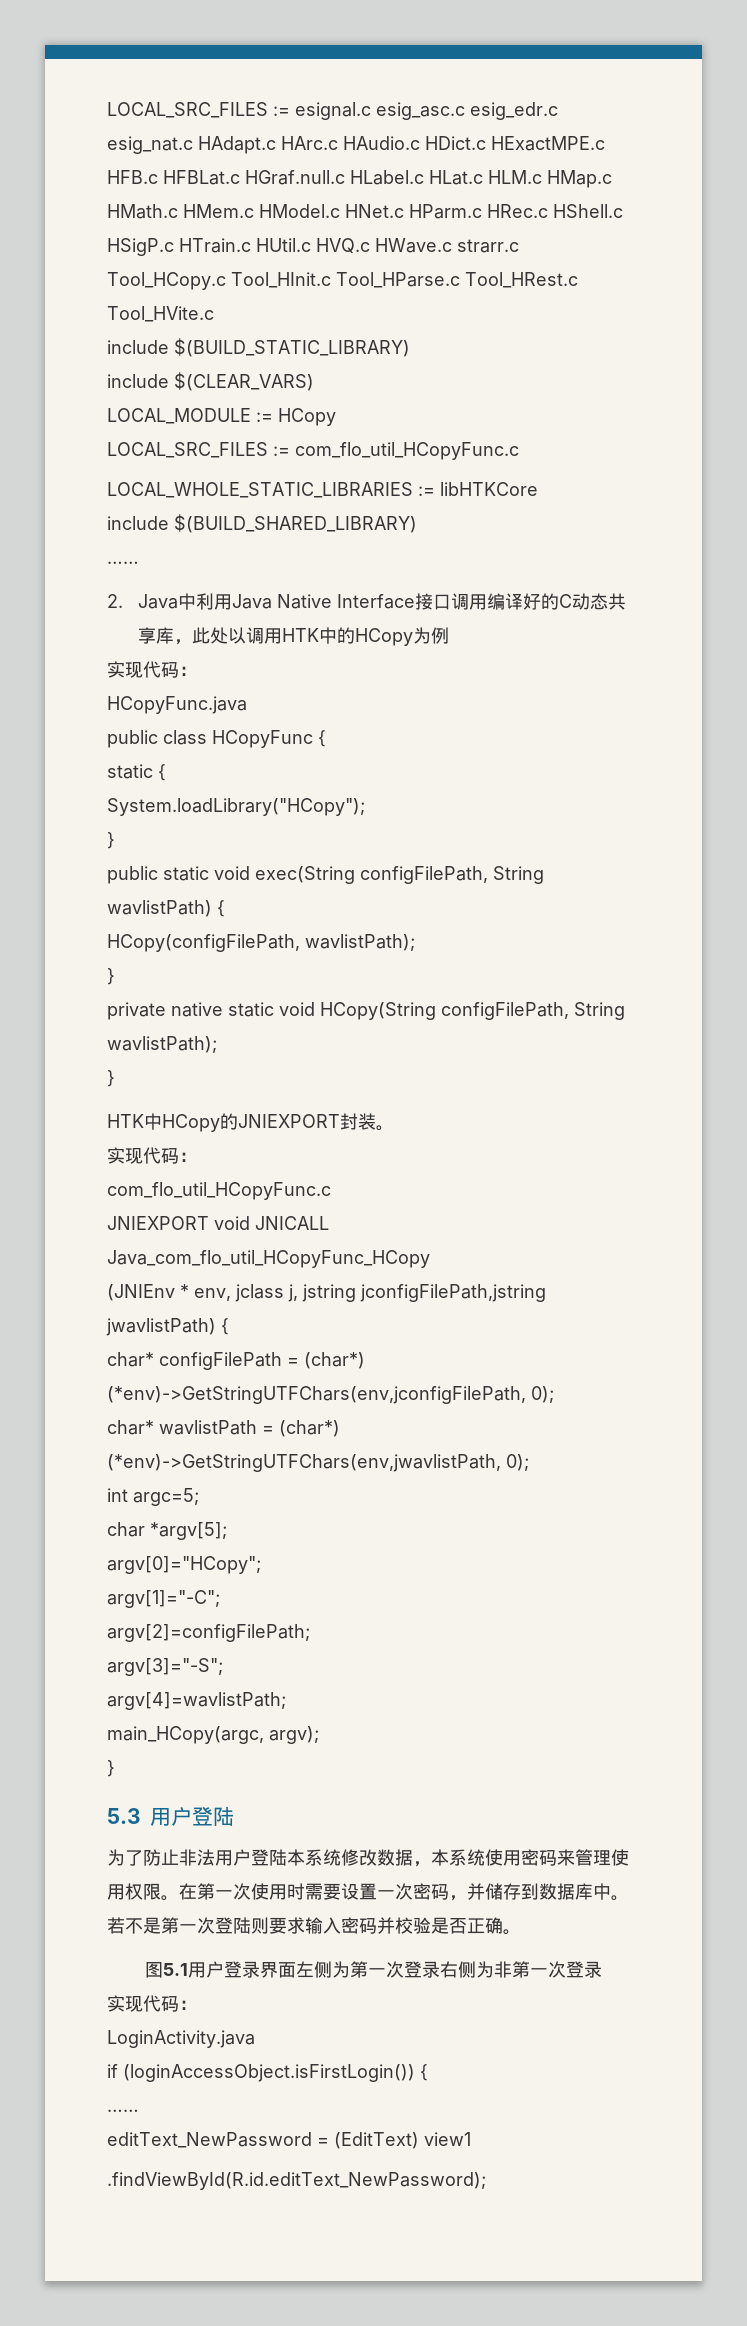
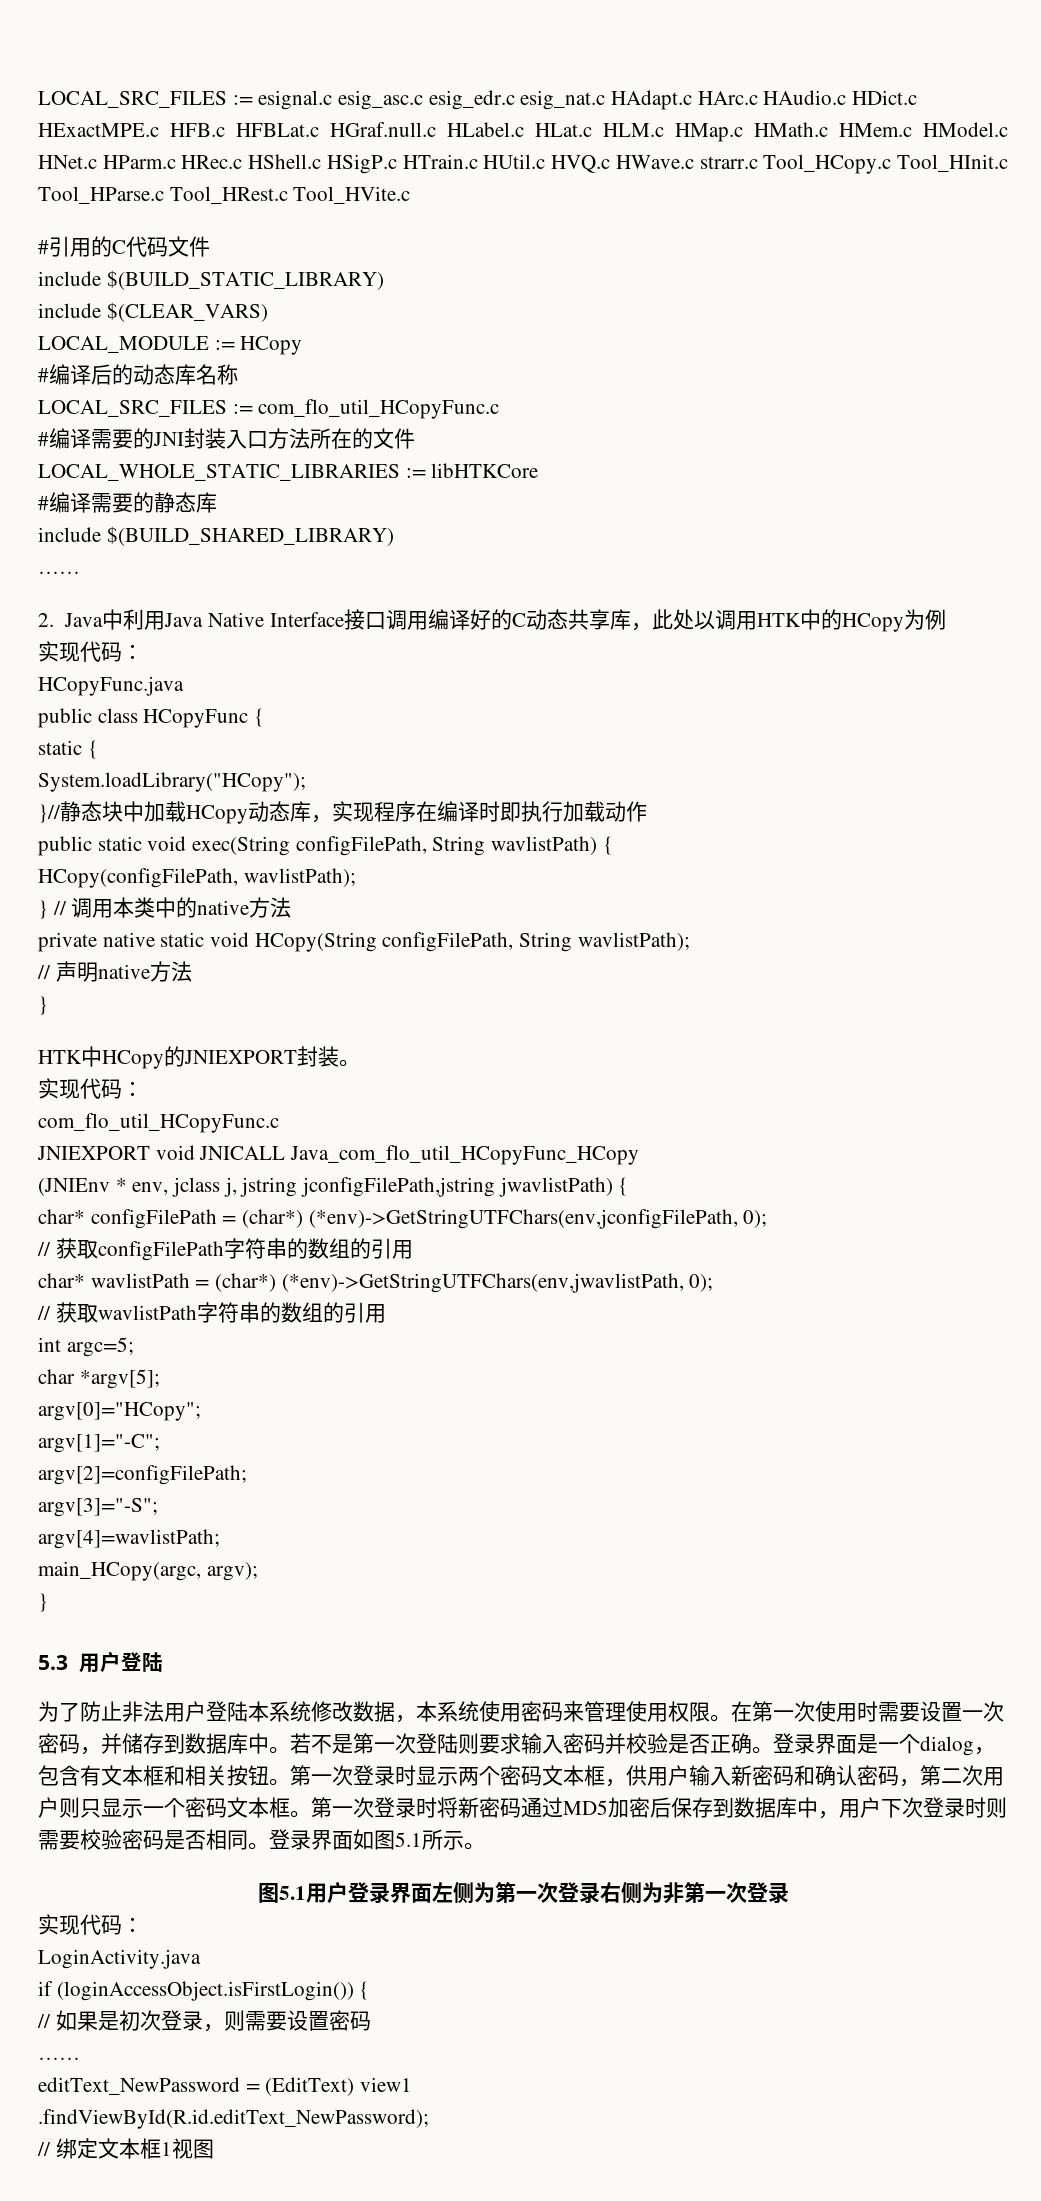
(214, 314) none -> [38,236,210,257] // #引用的C代码文件
[107,442,519,460] [107,482,538,498] LOCAL_SRC_FILES := com_flo_util_HCopyFunc.c // LOCAL_WHOLE_STATIC_LIBRARIES := libHTKCore -> [38,364,238,385] [38,399,500,419] [38,428,415,449] [38,463,539,481] [38,492,217,513] #编译后的动态库名称 // LOCAL_SRC_FILES := com_flo_util_HCopyFunc.c // #编译需要的JNI封装入口方法所在的文件 // LOCAL_WHOLE_STATIC_LIBRARIES := libHTKCore // #编译需要的静态库
[107,832,115,849] } -> [38,801,647,824] }//静态块中加载HCopy动态库，实现程序在编译时即执行加载动作
(115, 976) none -> [52,897,292,918] // 调用本类中的native方法
(217, 1044) none -> [37,961,192,982] // // 声明native方法
(554, 1394) none -> [37,1238,413,1261] // // 获取configFilePath字符串的数组的引用
(529, 1462) none -> [37,1302,386,1323] // // 获取wavlistPath字符串的数组的引用
(521, 1932) none -> [773,1733,995,1756] [38,1765,1004,1787] [38,1797,1007,1819] [38,1829,485,1850] 登录界面是一个dialog，包含有文本框和相关按钮。第一次登录时显示两个密码文本框，供用户输入新密码和确认密码，第二次用户则只显示一个密码文本框。第一次登录时将新密码通过MD5加密后保存到数据库中，用户下次登录时则需要校验密码是否相同。登录界面如图5.1所示。
(428, 2072) none -> [37,2010,371,2032] // // 如果是初次登录，则需要设置密码
(486, 2181) none -> [37,2138,214,2159] // // 绑定文本框1视图

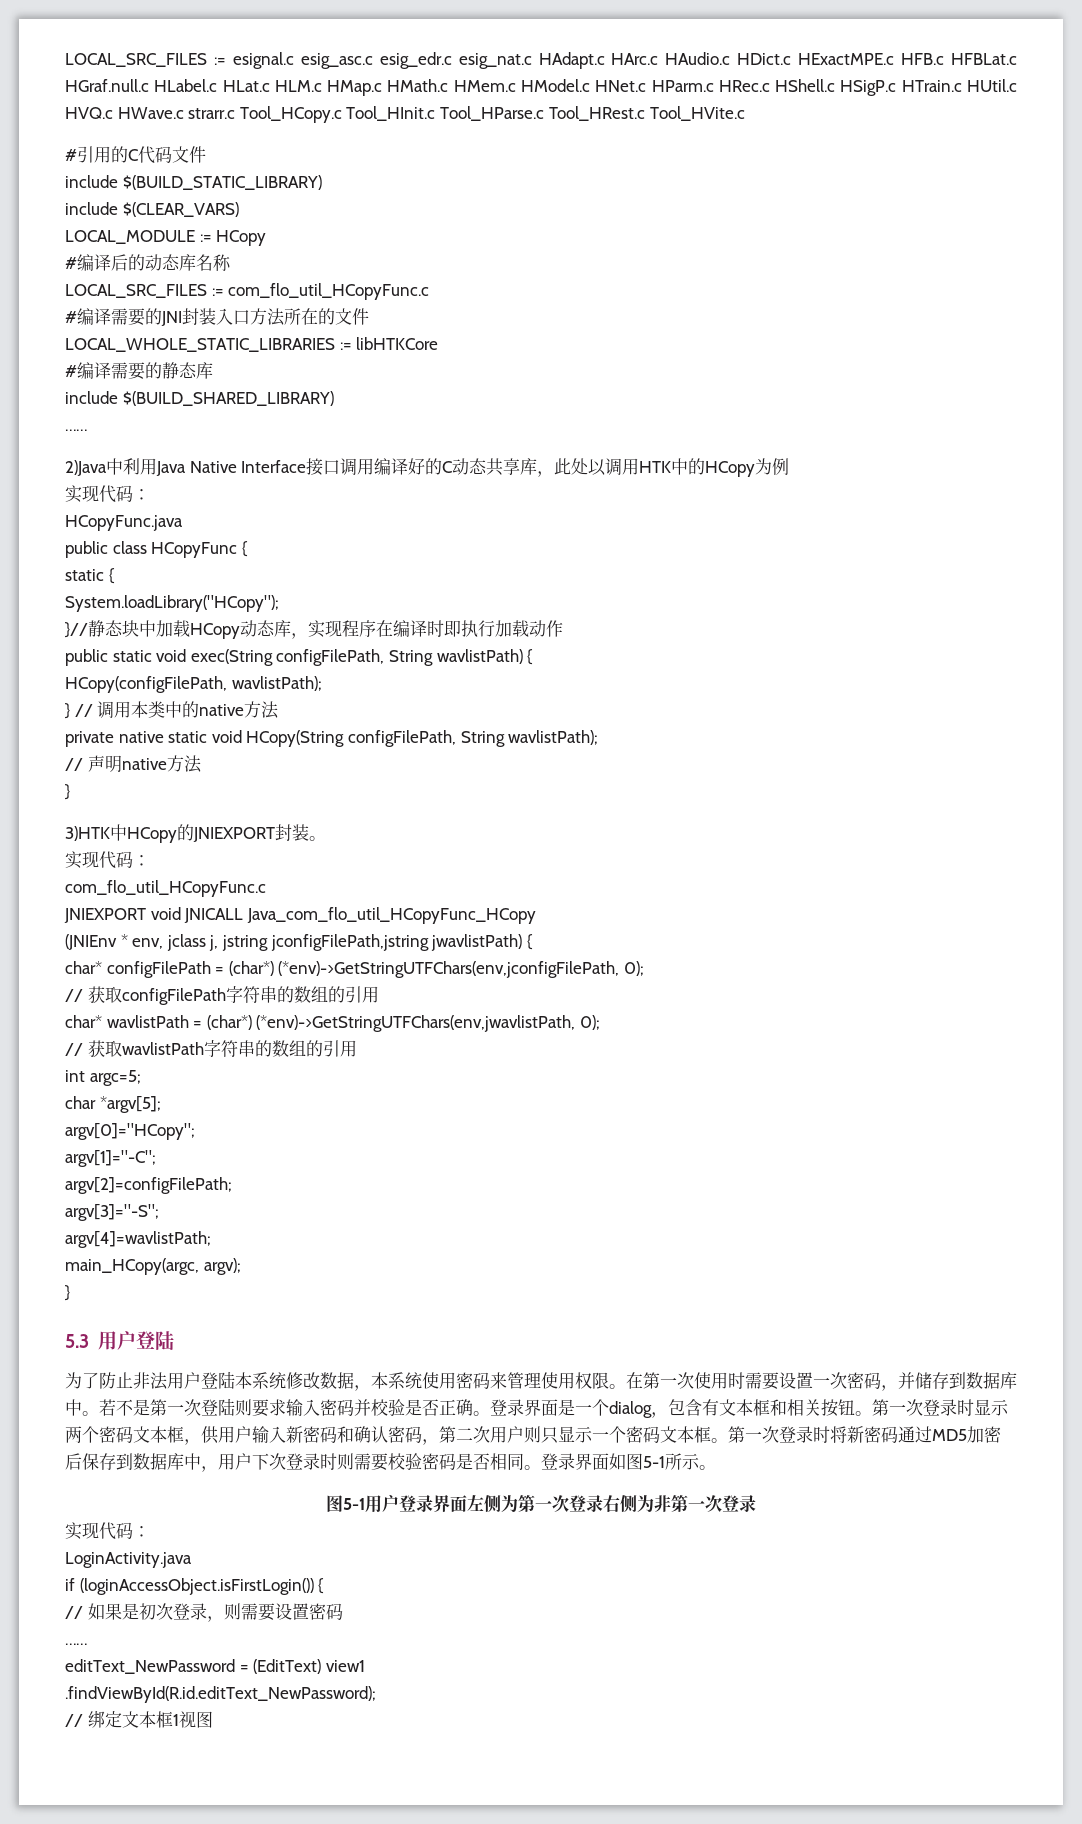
[38,613,104,627] 2. Java -> [65,460,107,476] 2)Java
[38,1050,82,1064] HTK -> [65,826,110,841] 3)HTK
[395,1832,422,1847] 5.1 -> [643,1456,665,1468] 5-1
[278,1886,306,1900] 5.1 -> [343,1498,365,1510] 5-1

